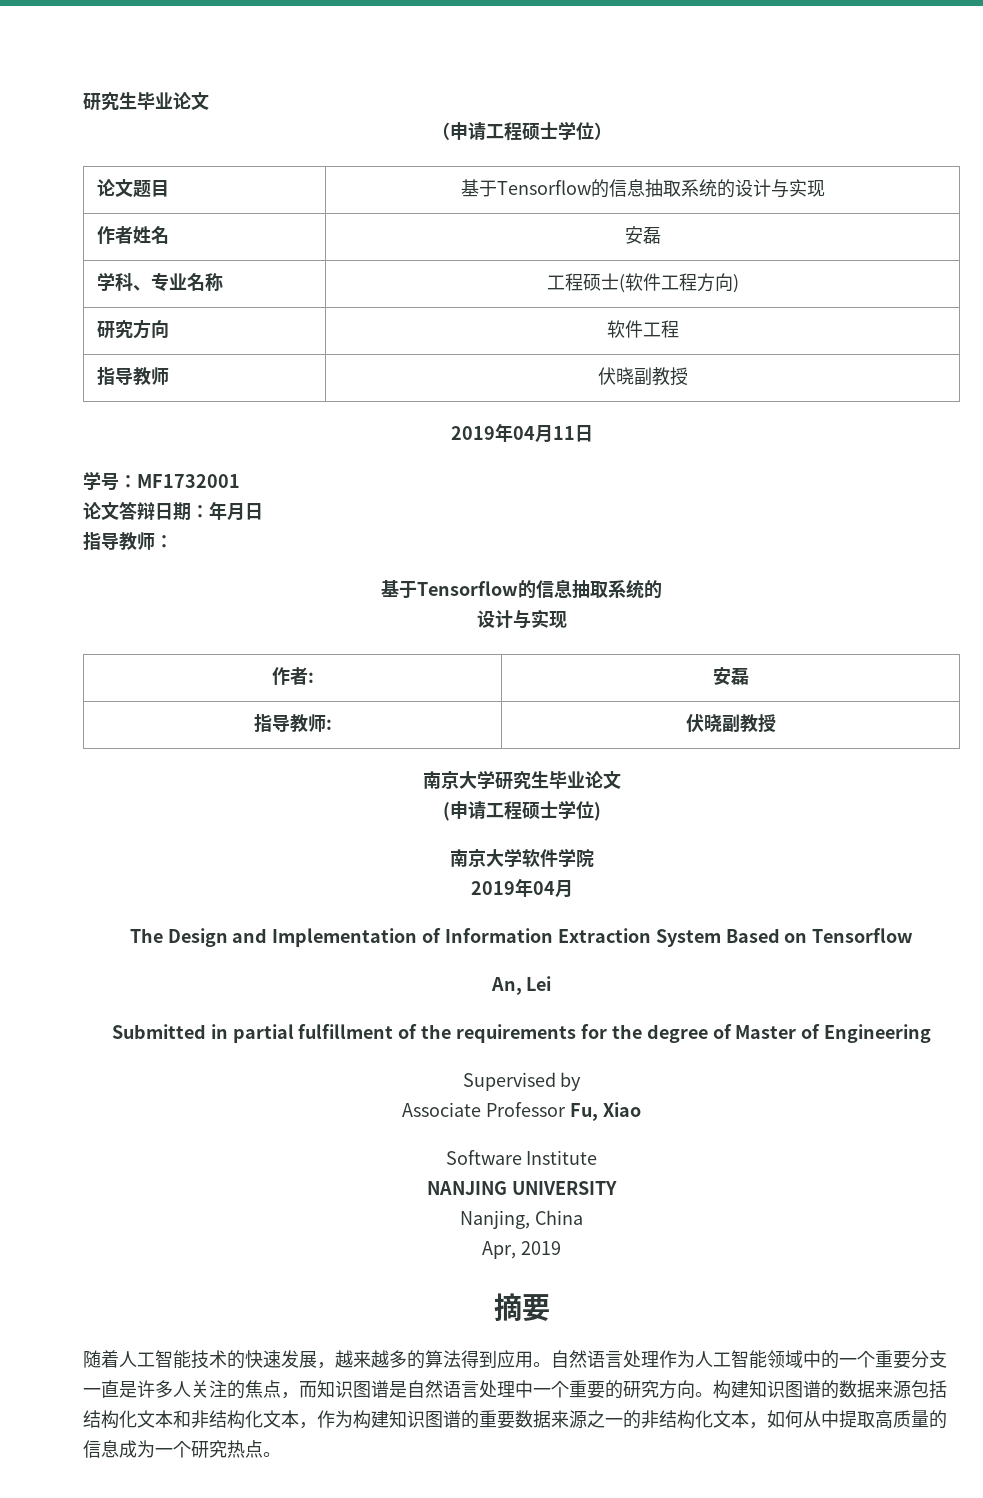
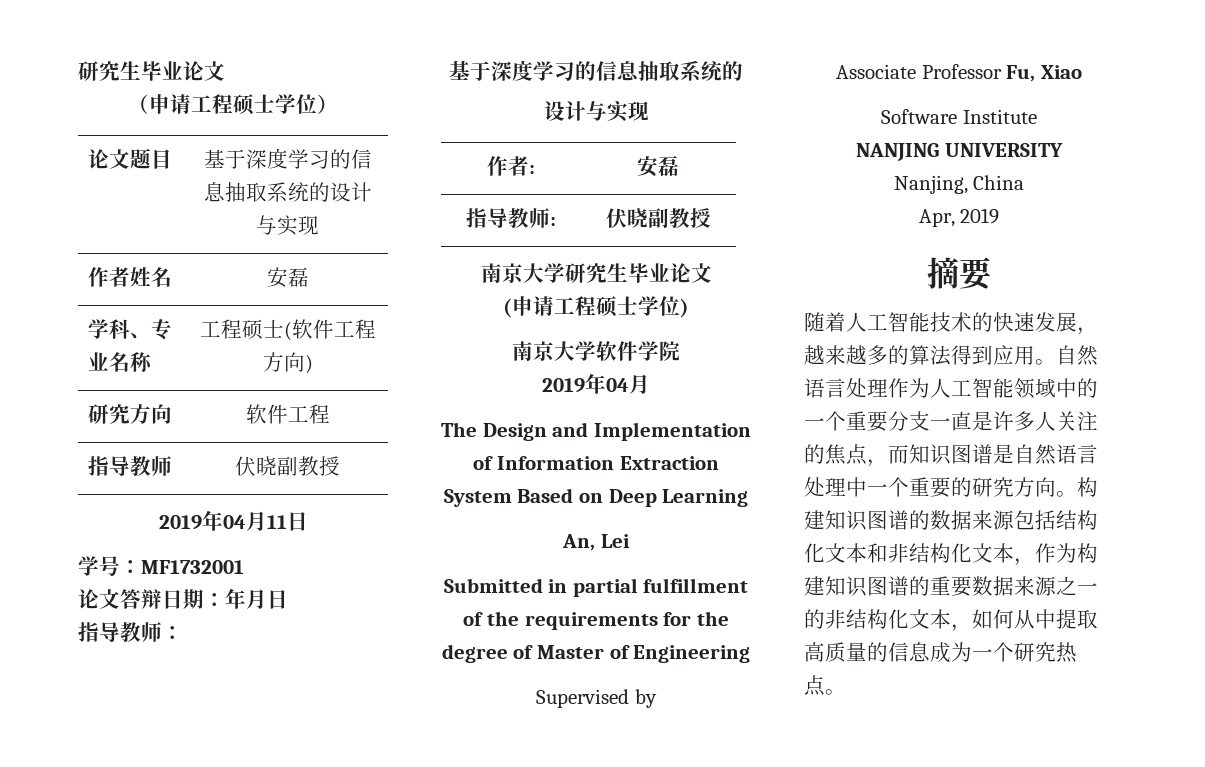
[496,180,591,195] Tensorflow -> [245,148,330,169] 深度学习
[417,581,518,596] Tensorflow -> [491,60,575,81] 深度学习
[812,928,914,943] Tensorflow -> [608,489,749,507] Deep Learning

